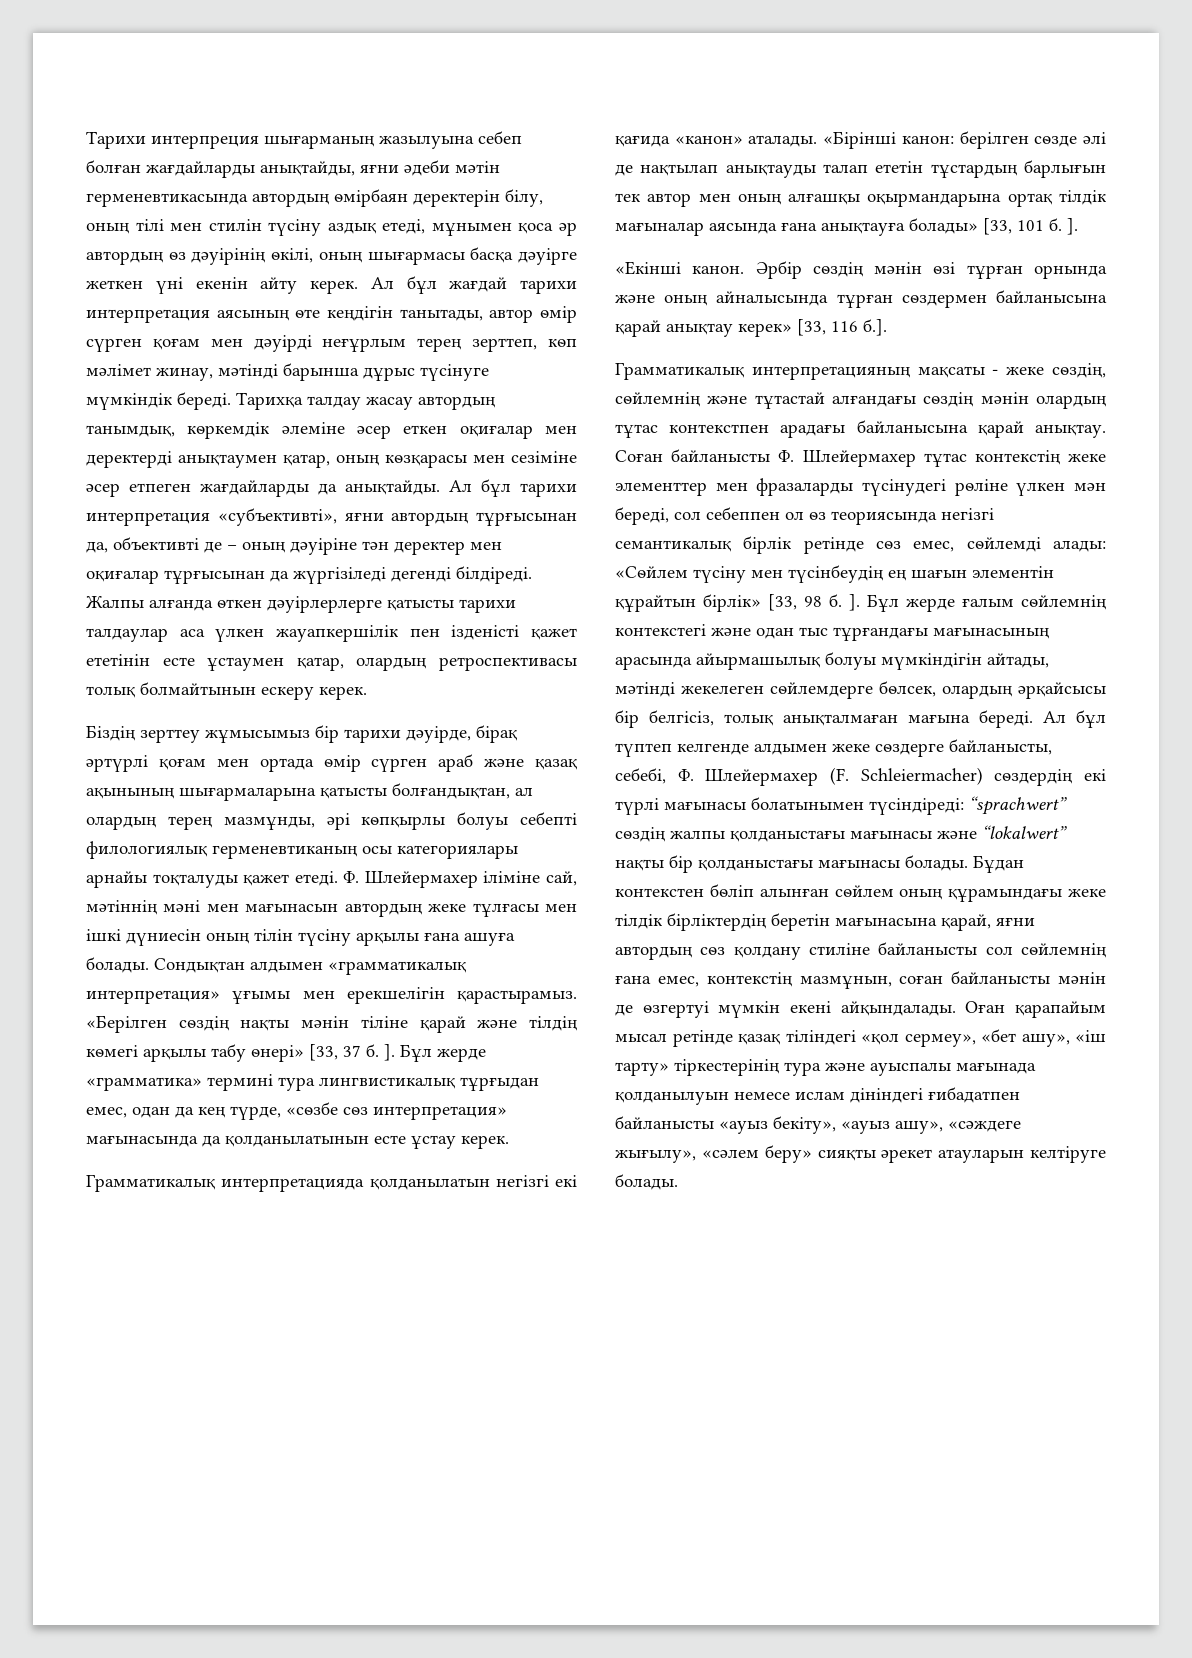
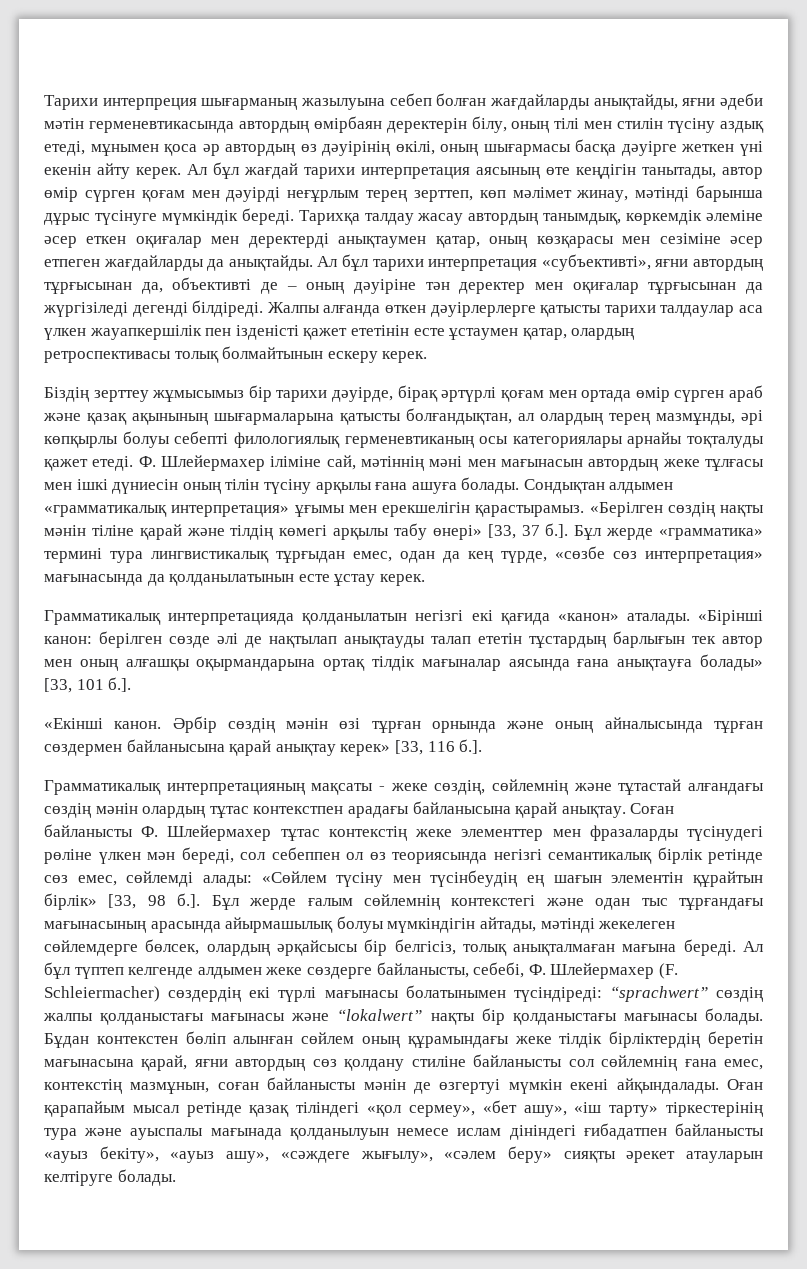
[366,1044,395,1061] б. ]. -> [545,523,569,538] б.].
[1049,218,1078,235] б. ]. -> [108,677,132,692] б.].
[829,594,860,611] б. ]. -> [177,893,201,908] б.].

